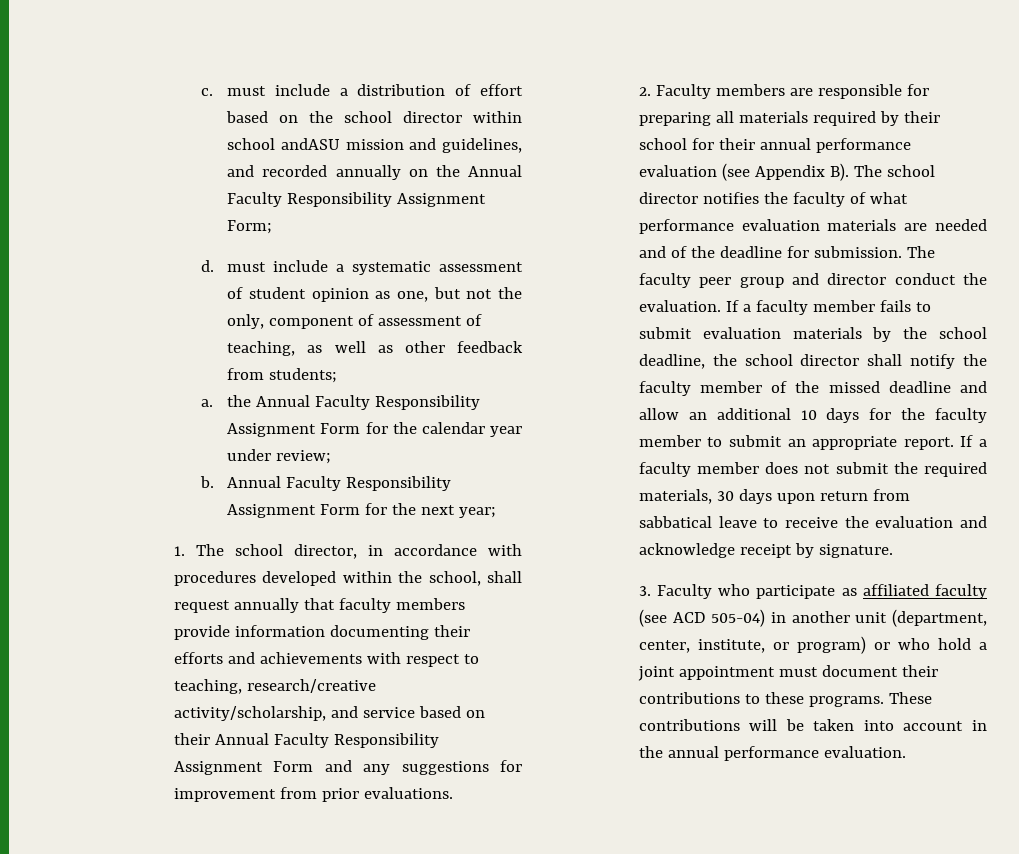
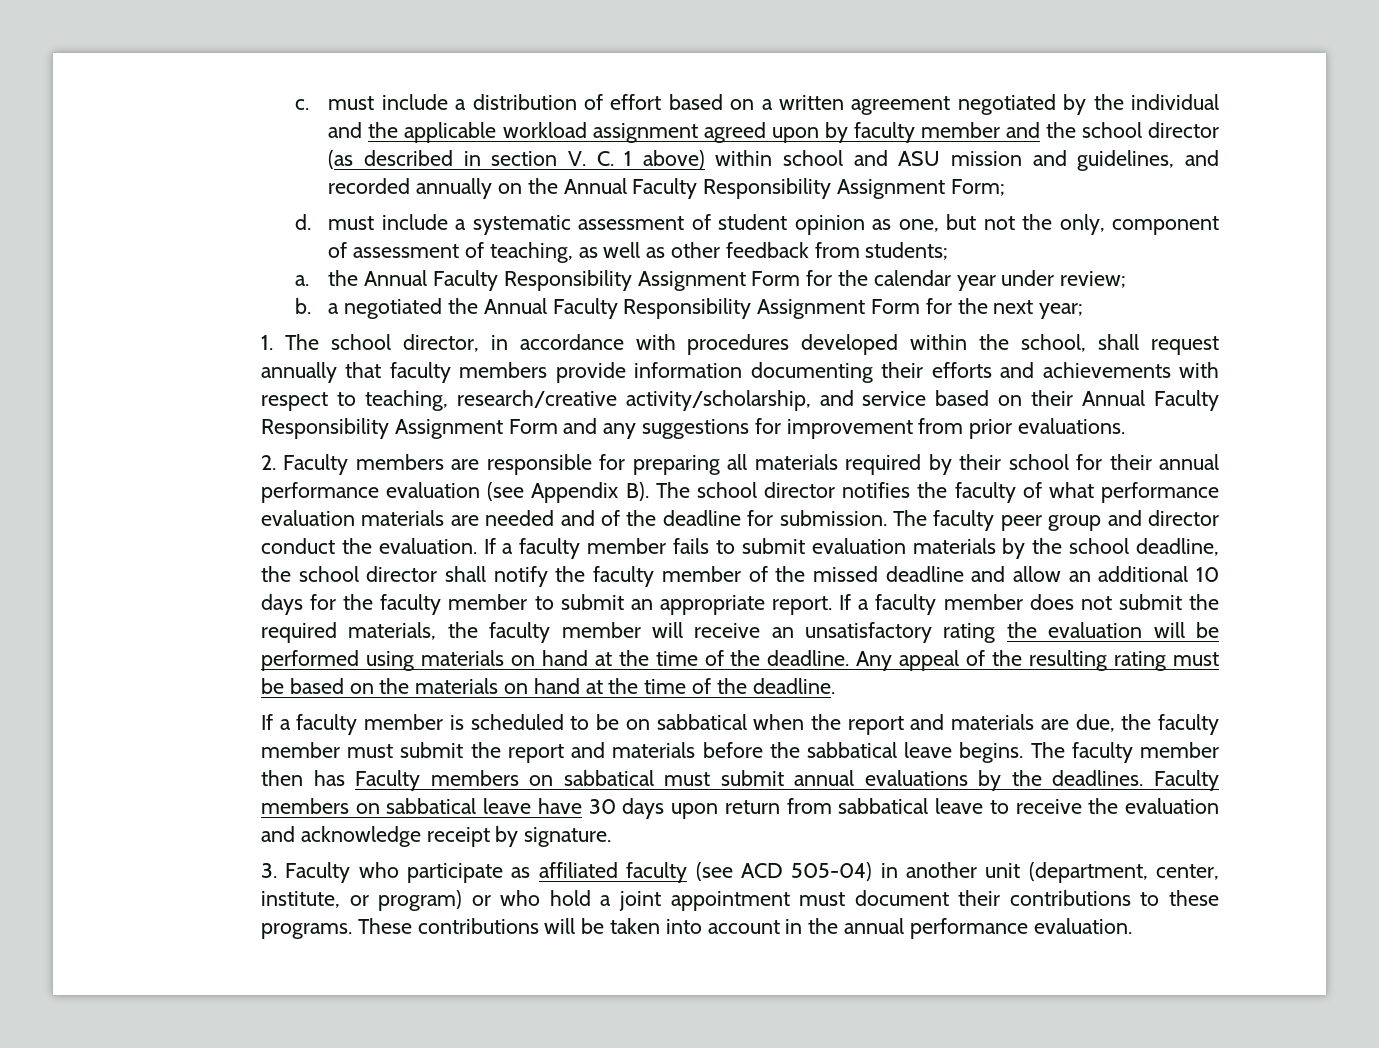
[309,111,522,123] [227,138,340,150] the school director within school andASU -> [761,94,1219,115] [328,122,1219,143] [328,150,941,169] a written agreement negotiated by the individual and the applicable workload assignment agreed upon by faculty member and the school director (as described in section V. C. 1 above) within school and ASU
(214, 482) none -> [328,298,478,319] a negotiated the
(712, 496) none -> [447,622,1219,643] [261,650,1220,671] [261,678,835,694] [261,714,1219,735] [261,742,1219,763] [261,770,1220,791] [261,798,582,814] the faculty member will receive an unsatisfactory rating the evaluation will be performed using materials on hand at the time of the deadline. Any appeal of the resulting rating must be based on the materials on hand at the time of the deadline. // If a faculty member is scheduled to be on sabbatical when the report and materials are due, the faculty member must submit the report and materials before the sabbatical leave begins. The faculty member then has Faculty members on sabbatical must submit annual evaluations by the deadlines. Faculty members on sabbatical leave have

